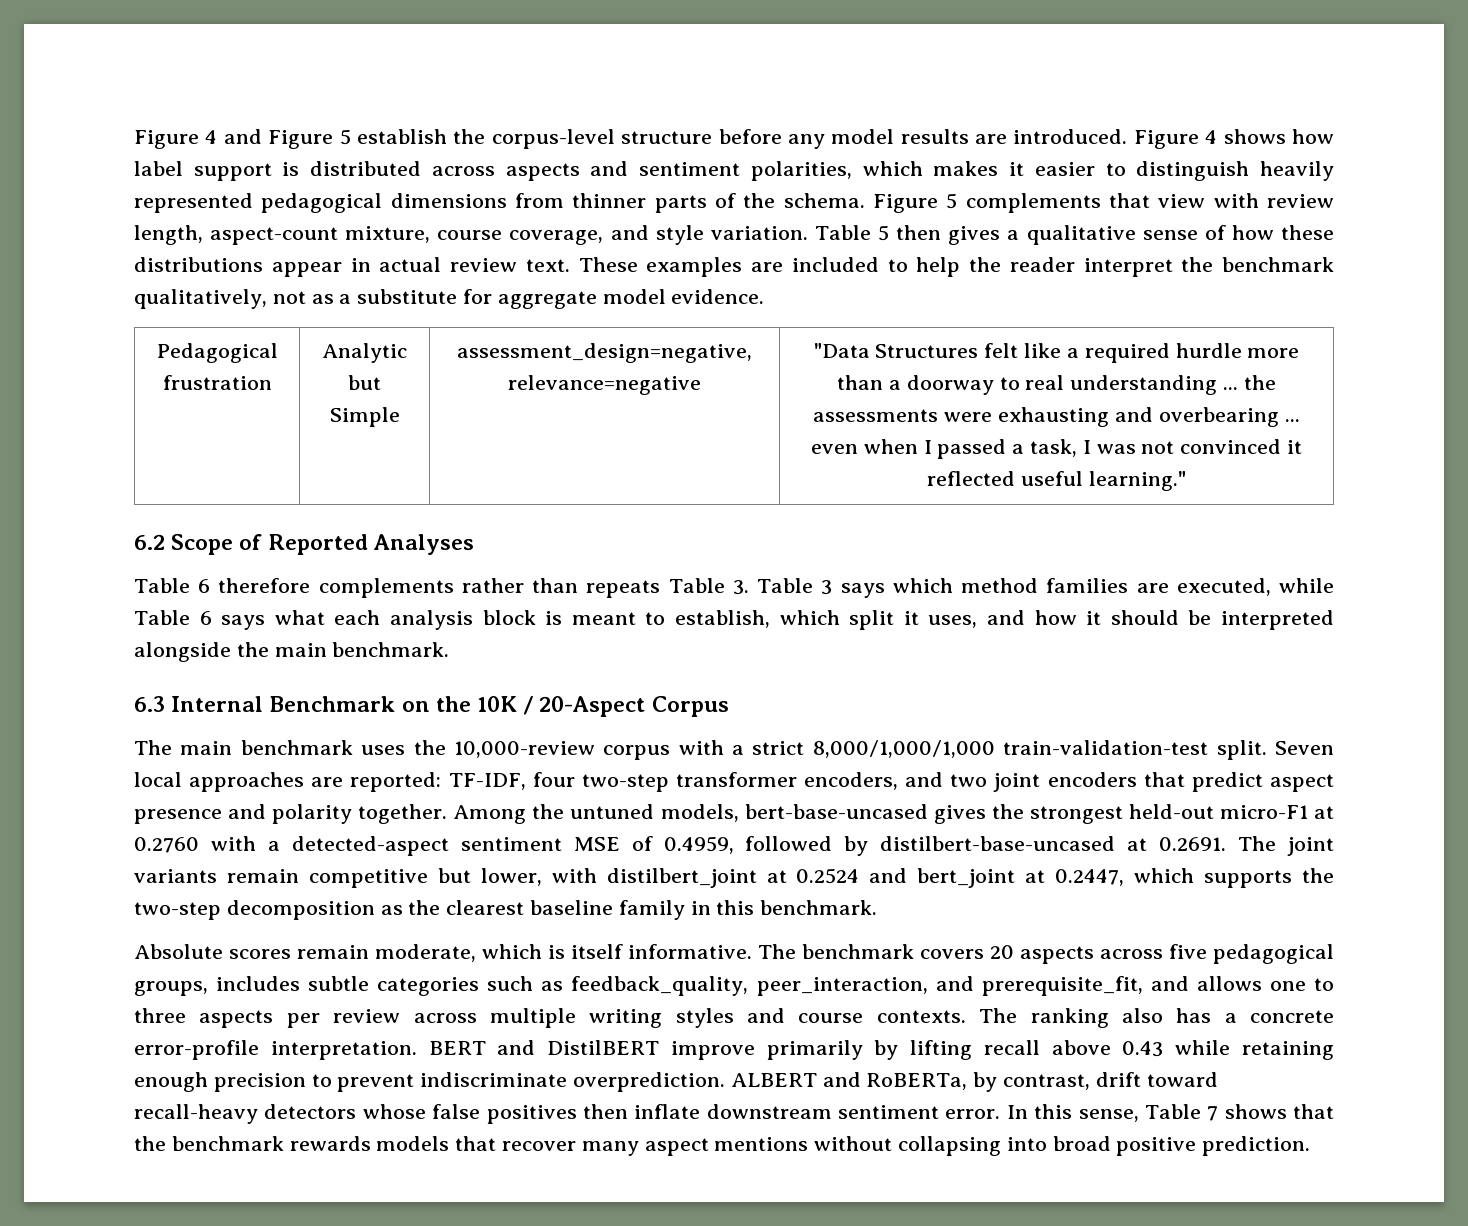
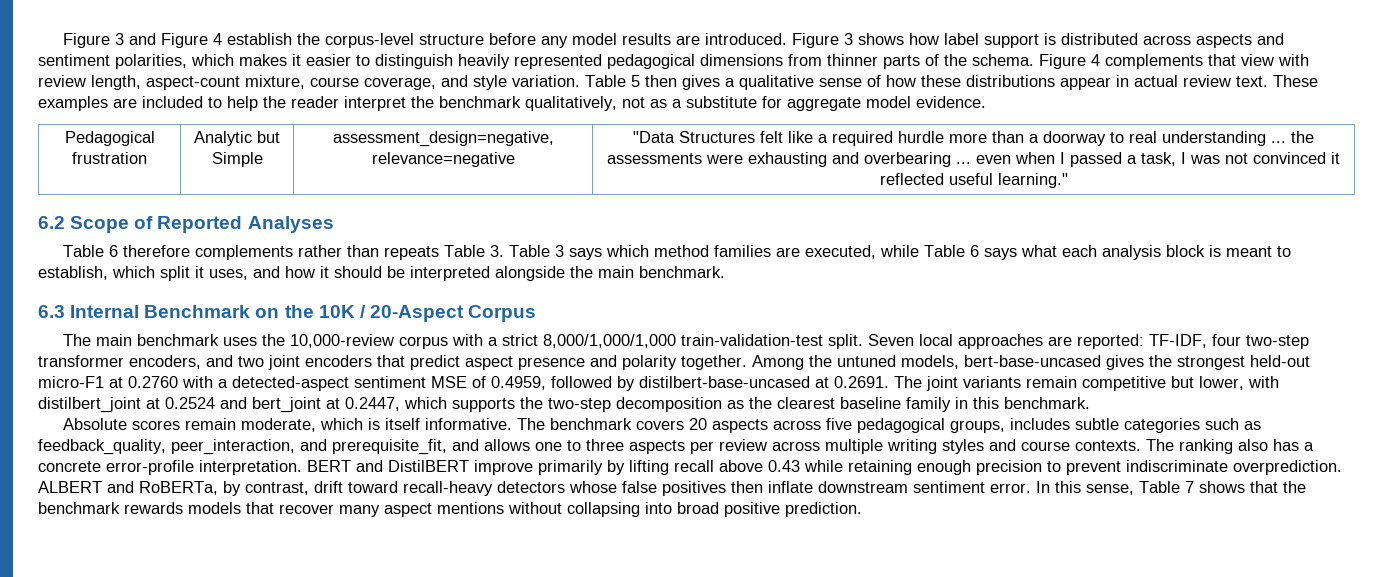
[134,129,351,149] Figure 4 and Figure 5 -> [63,33,223,48] Figure 3 and Figure 4
[1205,130,1218,144] 4 -> [844,33,854,45] 3
[946,193,958,209] 5 -> [1091,54,1100,66] 4

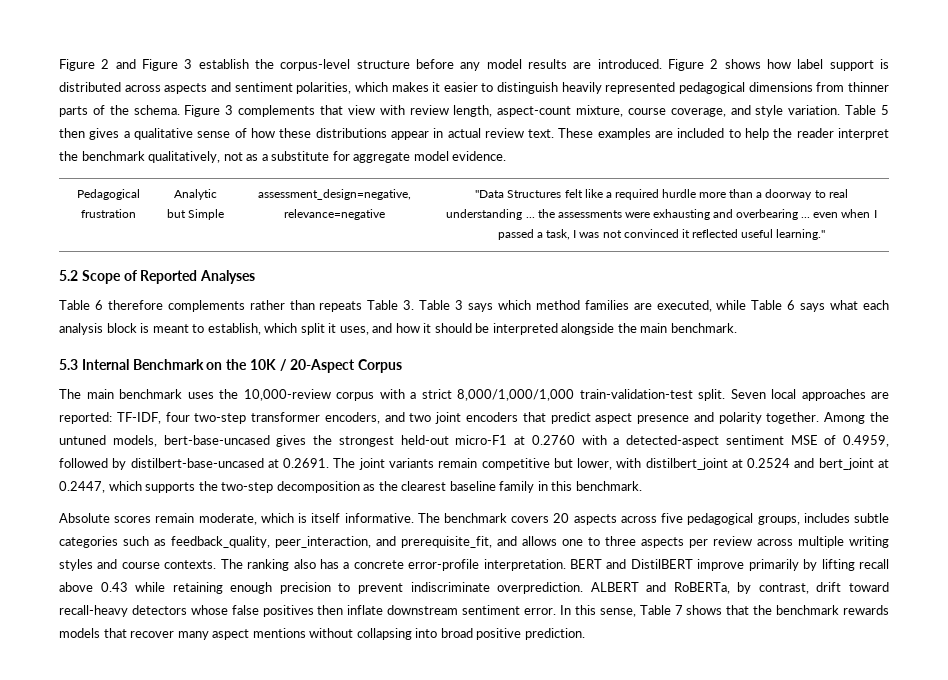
[63,33,223,48] Figure 3 and Figure 4 -> [59,59,193,71] Figure 2 and Figure 3
[844,33,854,45] 3 -> [710,59,719,69] 2
[1091,54,1100,66] 4 -> [225,105,234,115] 3
[38,216,65,229] 6.2 -> [59,270,78,281] 5.2
[38,305,65,318] 6.3 -> [59,359,78,370] 5.3

